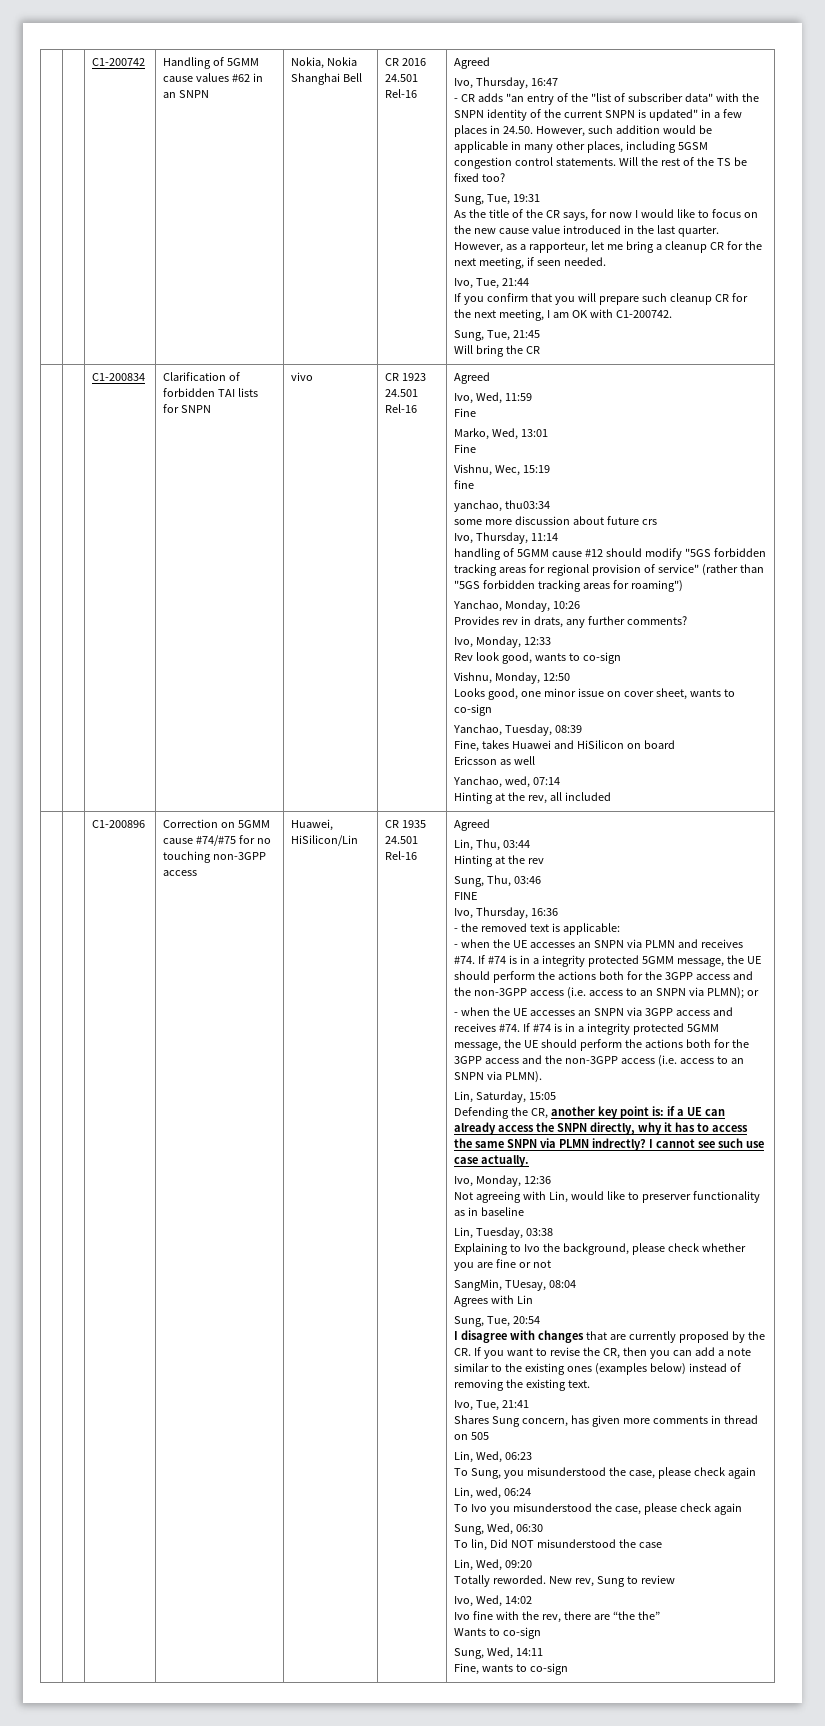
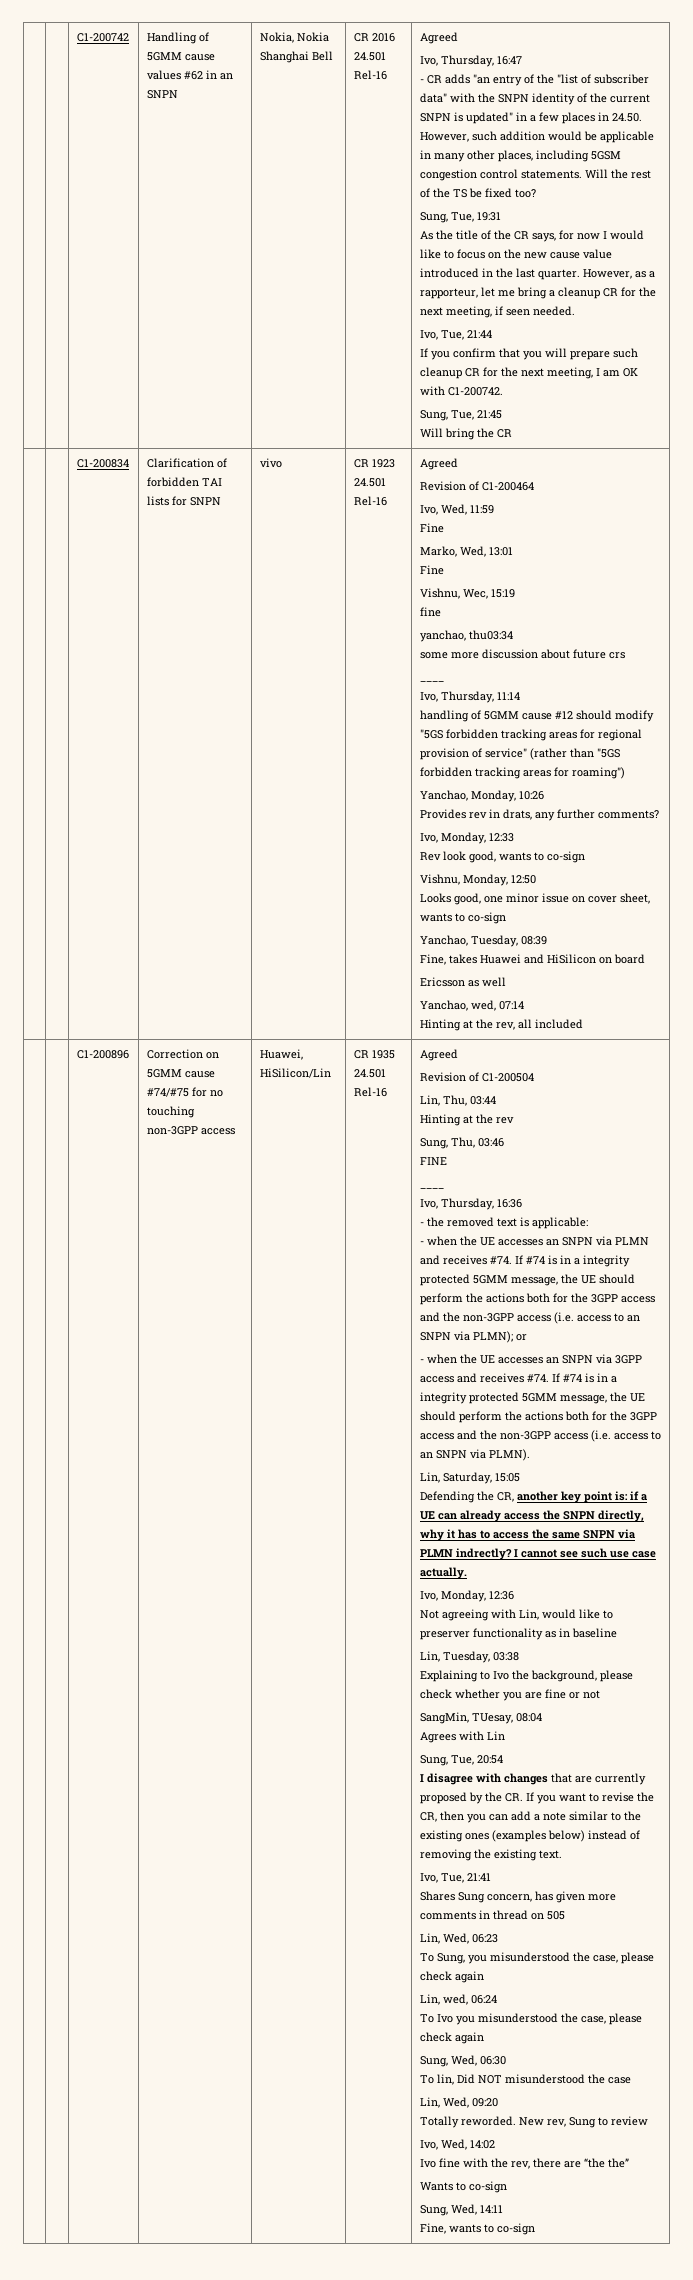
(491, 378) none -> [419,481,534,491] // Revision of C1-200464
(658, 522) none -> [419,681,444,682] // ____
(491, 825) none -> [419,1072,534,1082] // Revision of C1-200504
(478, 896) none -> [419,1188,444,1189] // ____

